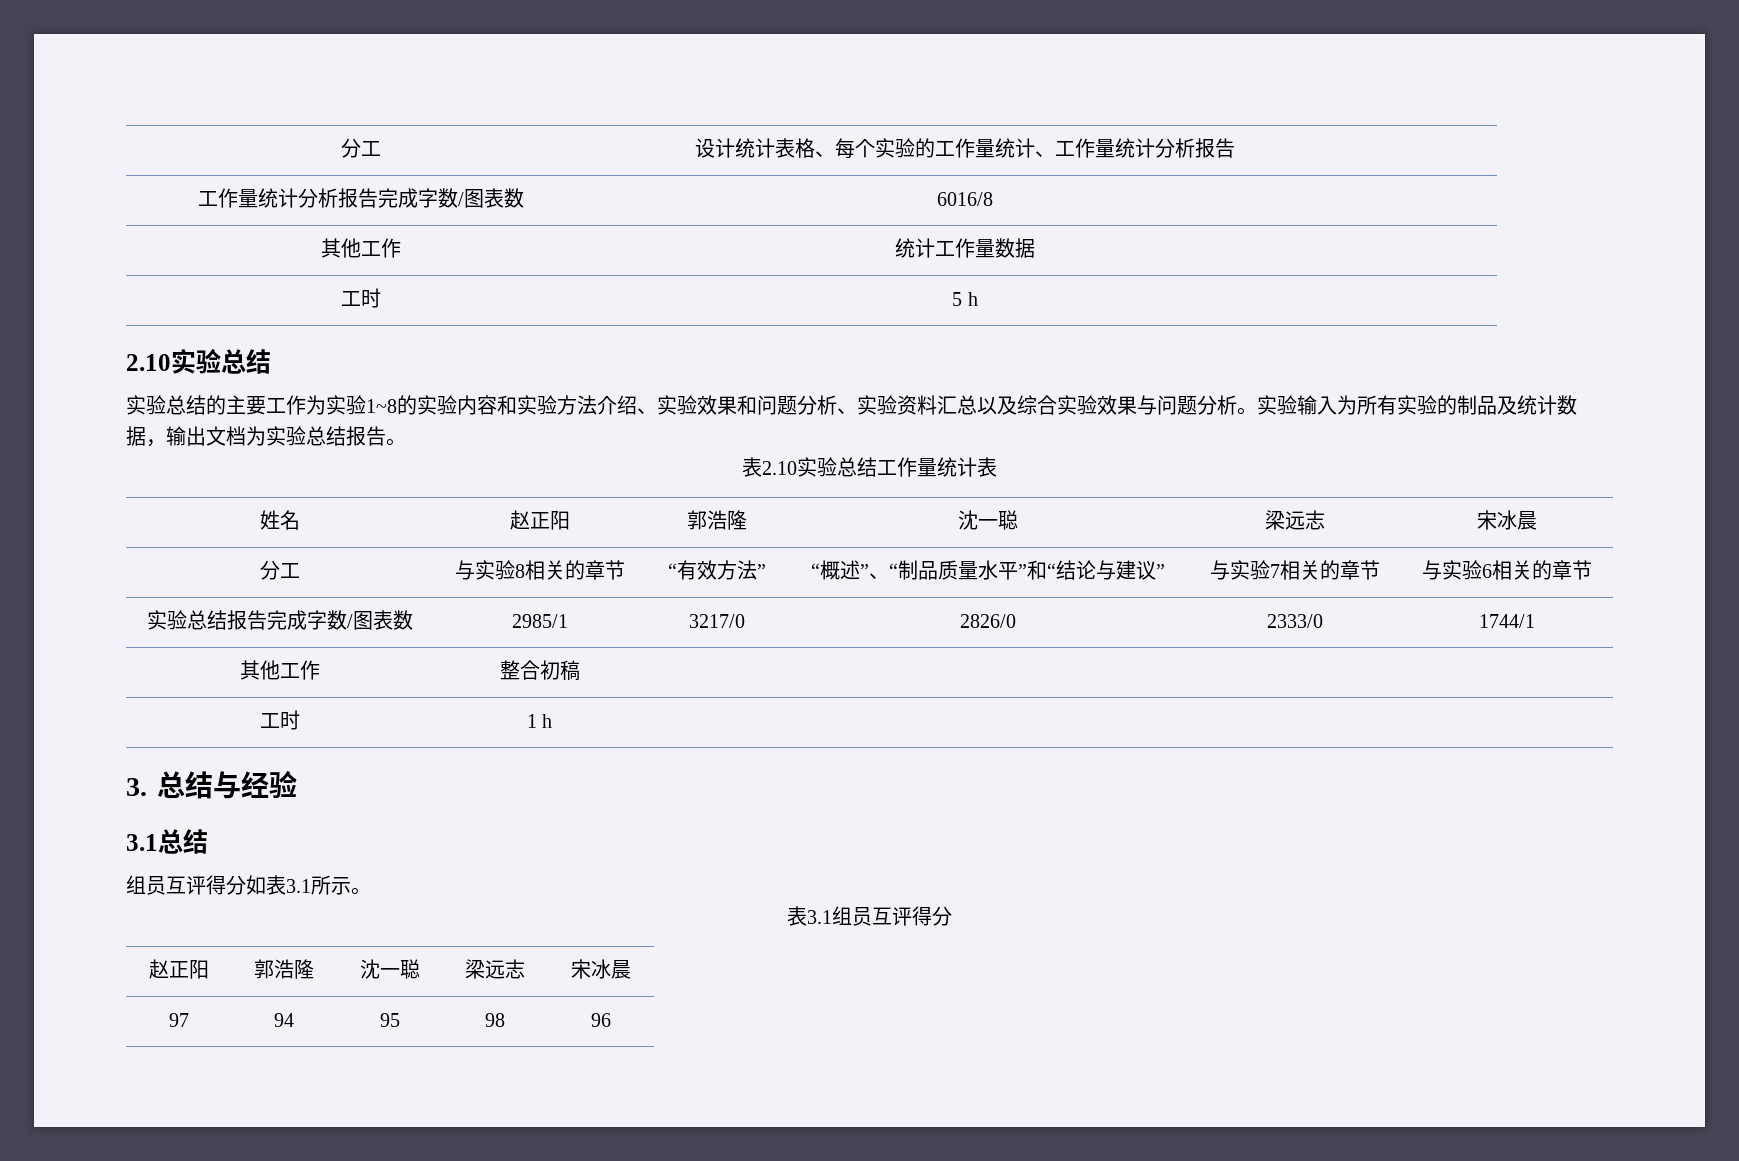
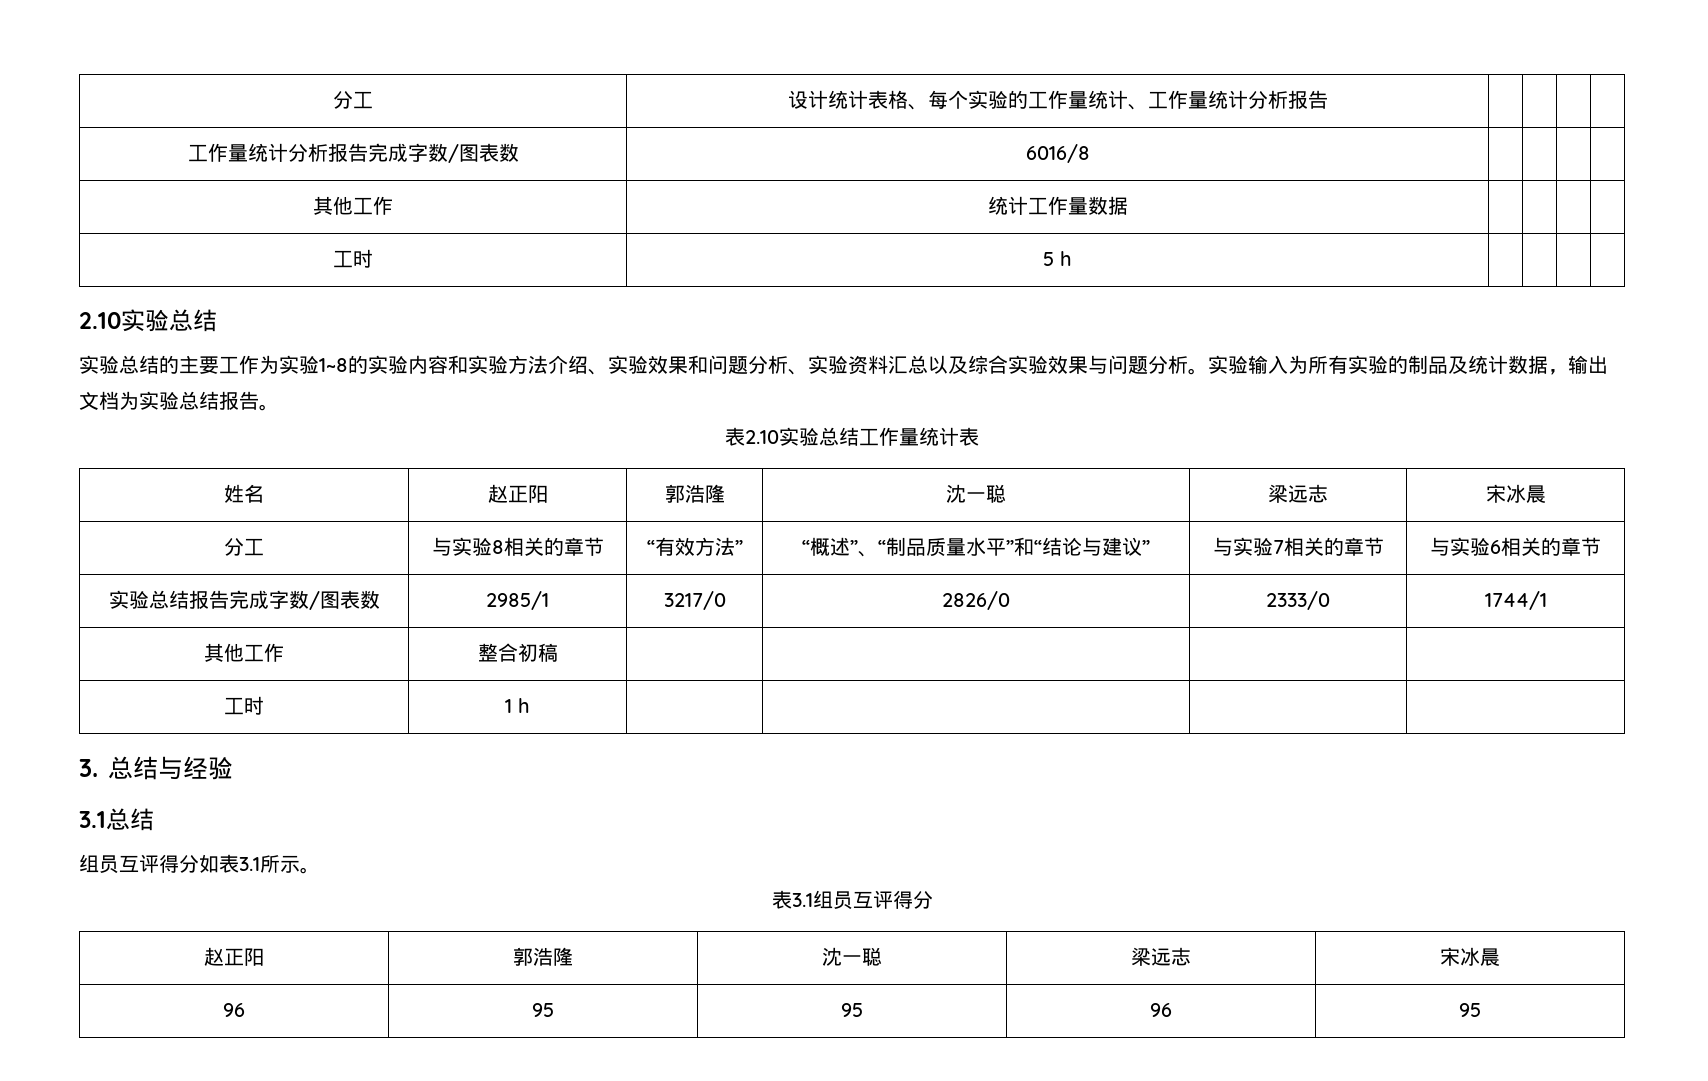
[169,1013,189,1027] [274,1013,294,1027] [379,1013,400,1027] [485,1013,505,1027] [590,1013,611,1027] 97 | 94 | 95 | 98 | 96 -> [223,1003,245,1017] [532,1003,554,1017] [841,1003,863,1017] [1150,1003,1172,1017] [1459,1003,1481,1017] 96 | 95 | 95 | 96 | 95

